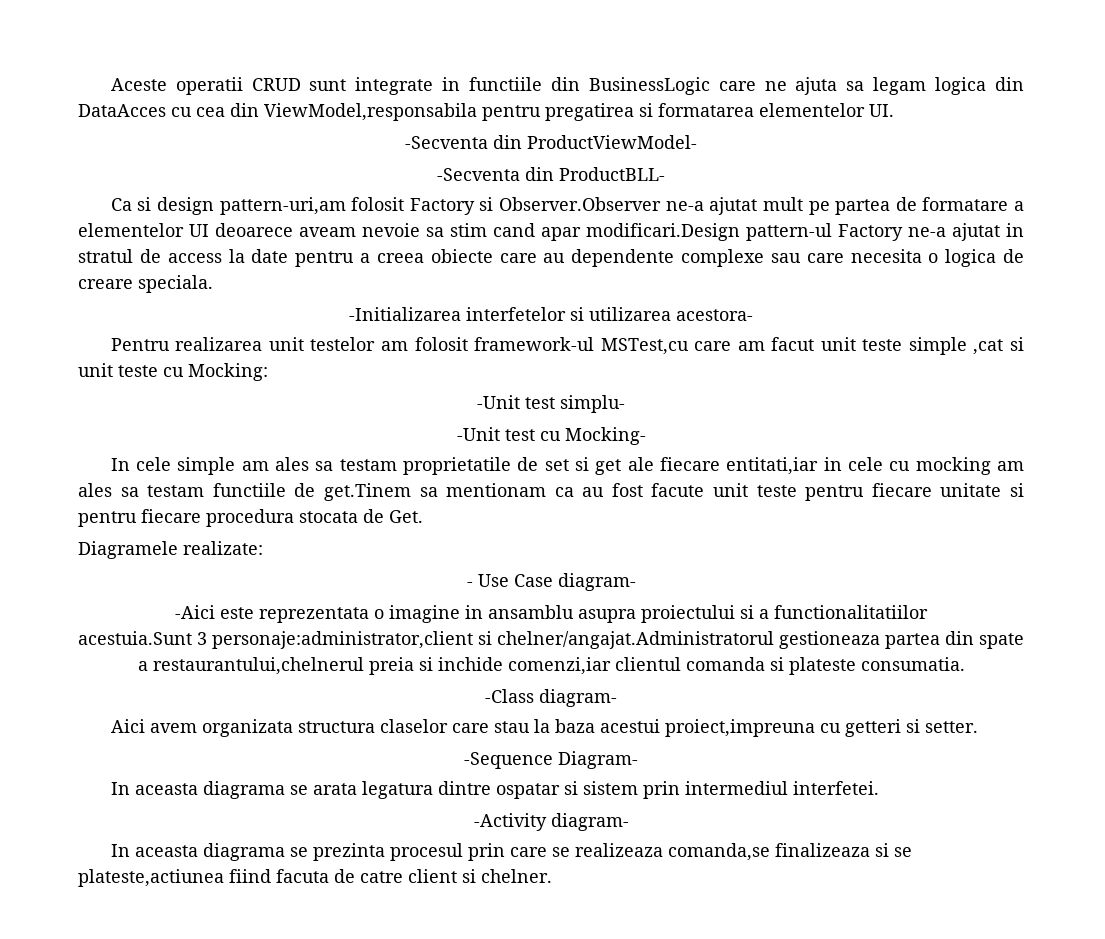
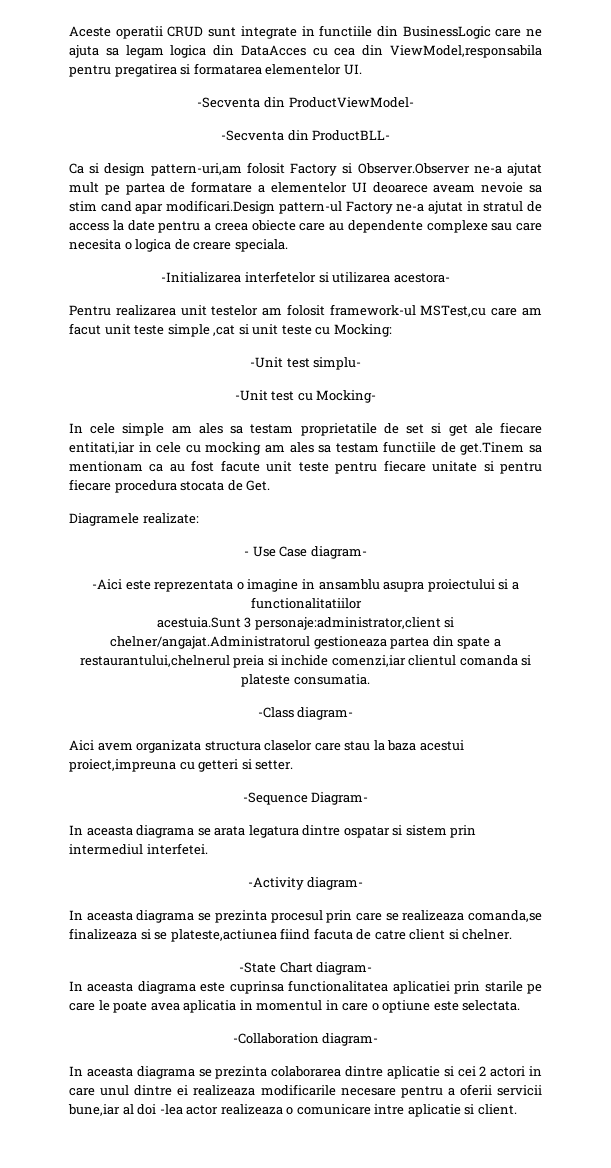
(552, 876) none -> [238,962,373,975] [69,980,543,994] [69,1000,521,1013] [232,1033,379,1046] [69,1066,542,1079] [69,1084,543,1098] [68,1104,517,1117] // -State Chart diagram- // In aceasta diagrama este cuprinsa functionalitatea aplicatiei prin starile pe care le poate avea aplicatia in momentul in care o optiune este selectata. // -Collaboration diagram- // In aceasta diagrama se prezinta colaborarea dintre aplicatie si cei 2 actori in care unul dintre ei realizeaza modificarile necesare pentru a oferii servicii bune,iar al doi -lea actor realizeaza o comunicare intre aplicatie si client.

